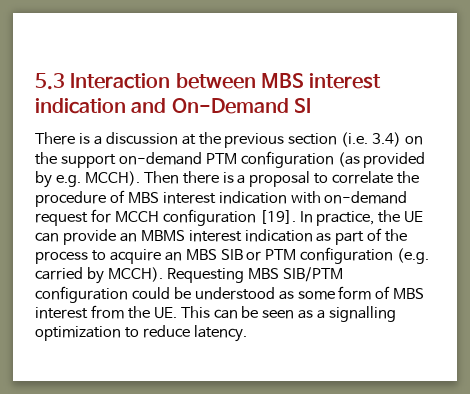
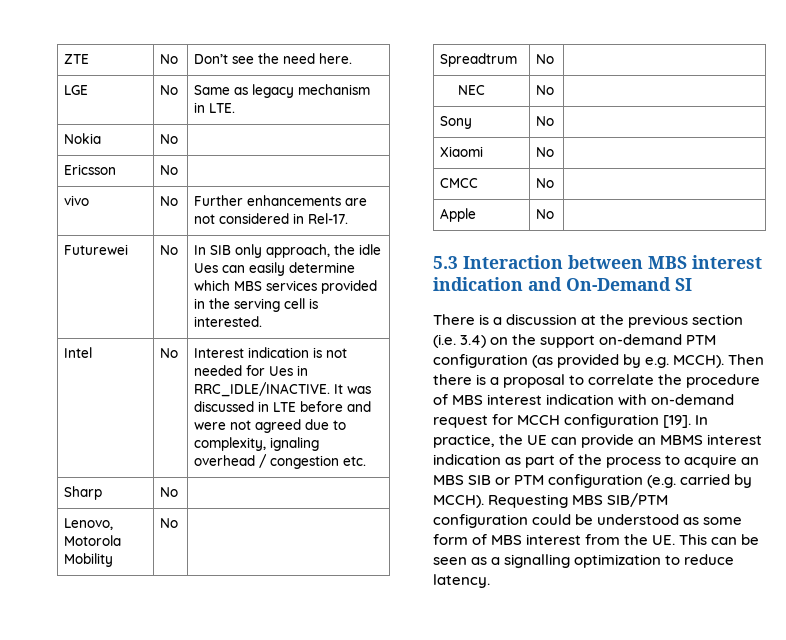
(35, 81) none -> [64,54,90,64] [160,54,179,64] [194,53,353,64] [64,85,89,95] [160,85,179,95] [194,84,371,98] [194,102,236,113] [64,133,102,144] [160,134,179,144] [64,164,117,175] [160,165,179,175] [64,195,90,206] [160,196,179,206] [194,195,368,206] [194,213,349,224] [64,244,129,255] [160,245,179,255] [194,244,382,258] [194,262,356,276] [194,280,378,294] [194,298,319,312] [194,316,263,327] [64,347,93,358] [160,348,179,358] [194,347,348,358] [194,365,309,376] [194,382,372,397] [194,401,372,412] [194,419,347,433] [194,437,320,451] [194,454,367,469] [64,486,103,500] [160,487,179,497] [64,518,114,530] [64,535,122,546] [64,553,114,567] [160,518,179,528] [440,53,518,67] [536,54,555,64] [457,85,485,95] [536,85,555,95] [440,116,473,129] [536,116,555,126] [440,146,484,157] [536,147,555,157] [440,178,479,188] [536,178,555,188] [440,208,477,222] [536,209,555,219] ZTE | No | Don’t see the need here. // LGE | No | Same as legacy mechanism in LTE. // Nokia | No | // Ericsson | No | // vivo | No | Further enhancements are not considered in Rel-17. // Futurewei | No | In SIB only approach, the idle Ues can easily determine which MBS services provided in the serving cell is interested. // Intel | No | Interest indication is not needed for Ues in RRC_IDLE/INACTIVE. It was discussed in LTE before and were not agreed due to complexity, ignaling overhead / congestion etc. // Sharp | No | // Lenovo, Motorola Mobility | No | // Spreadtrum | No | // NEC | No | // Sony | No | // Xiaomi | No | // CMCC | No | // Apple | No | //

